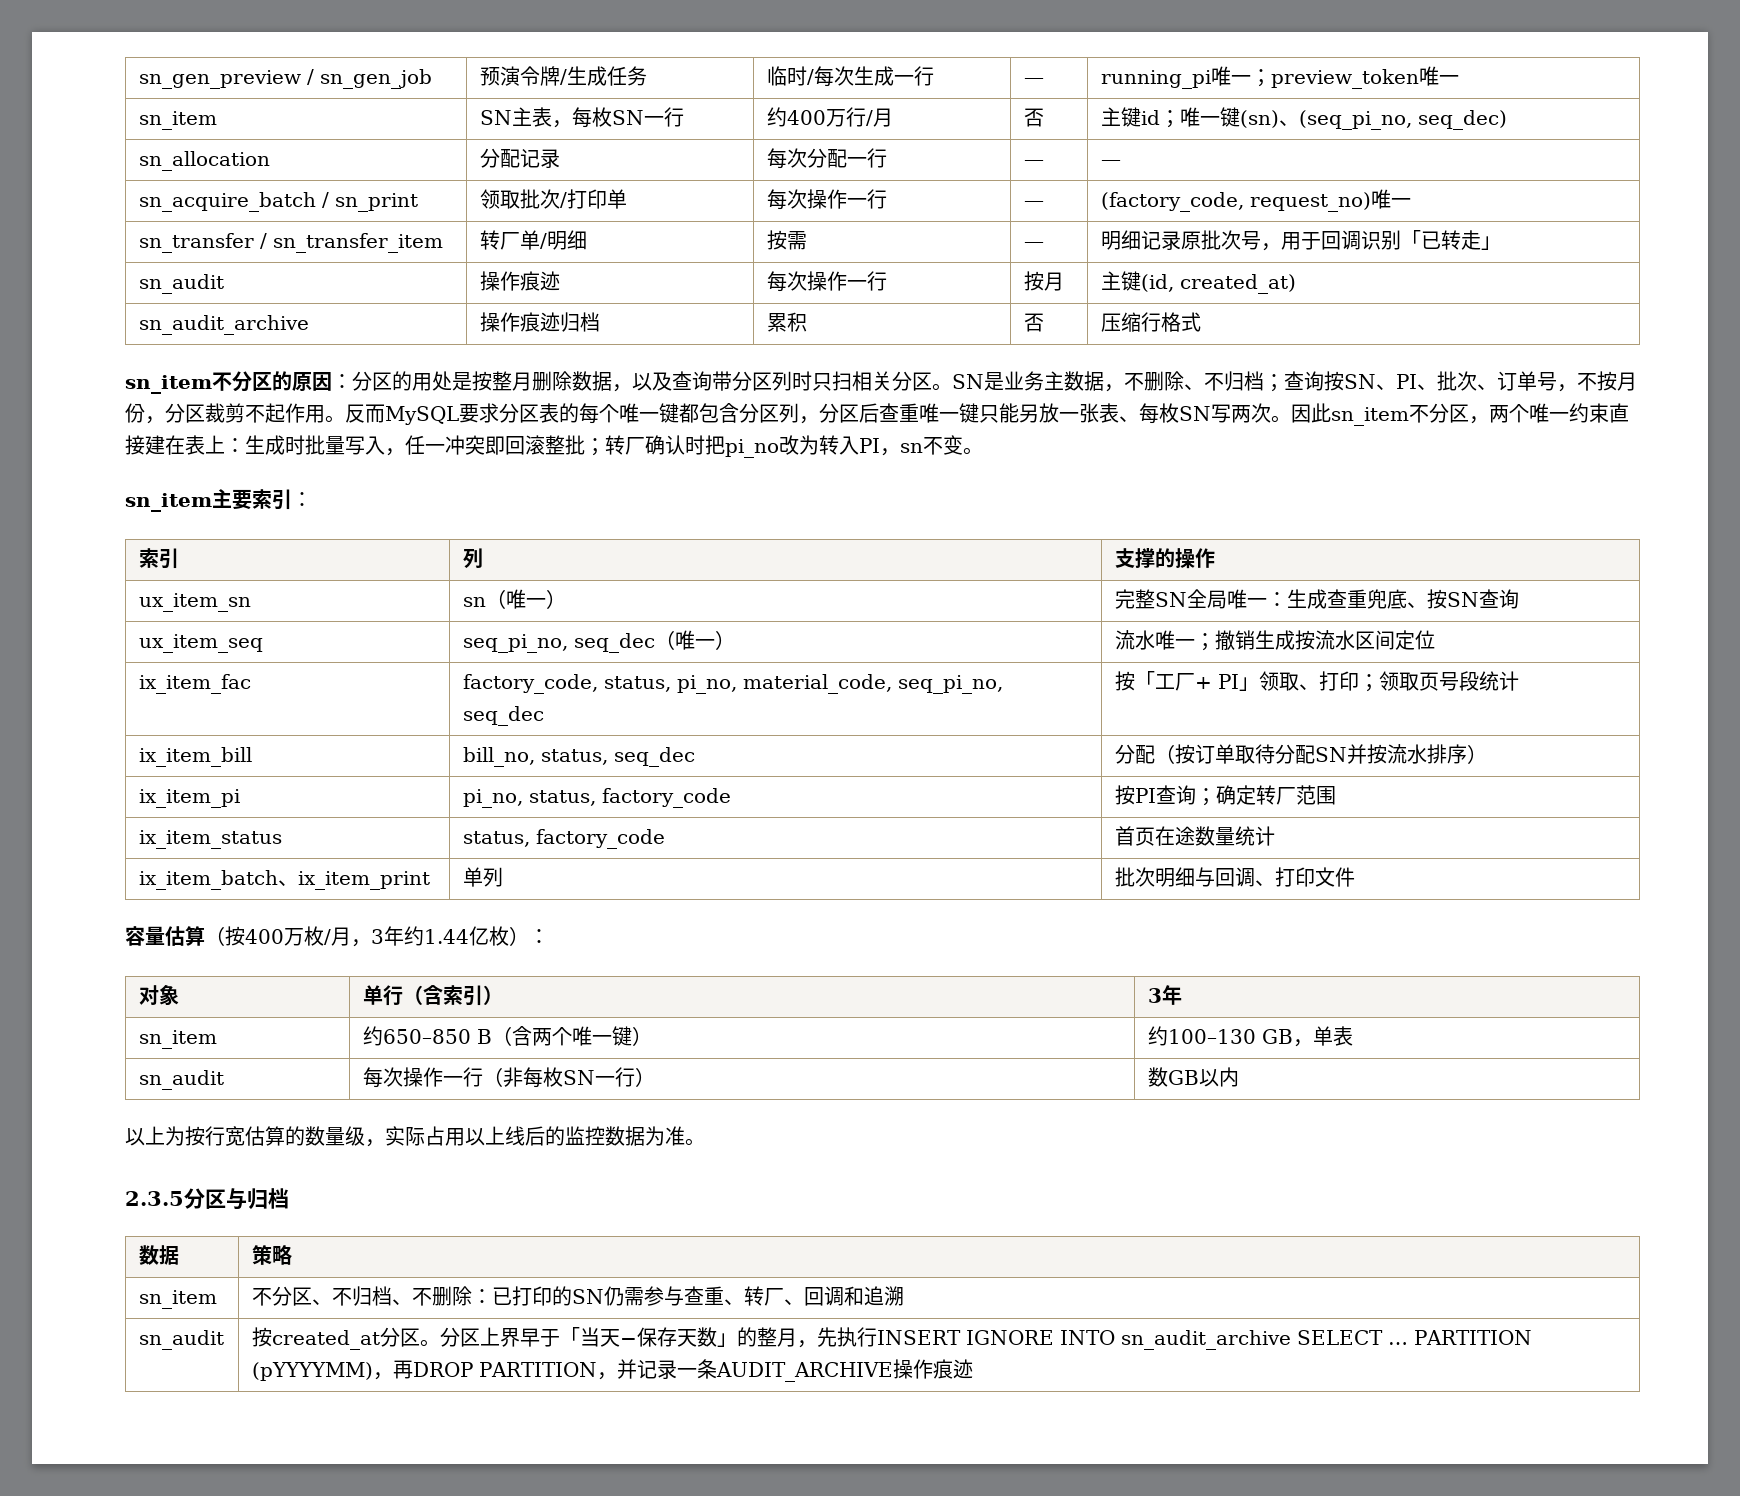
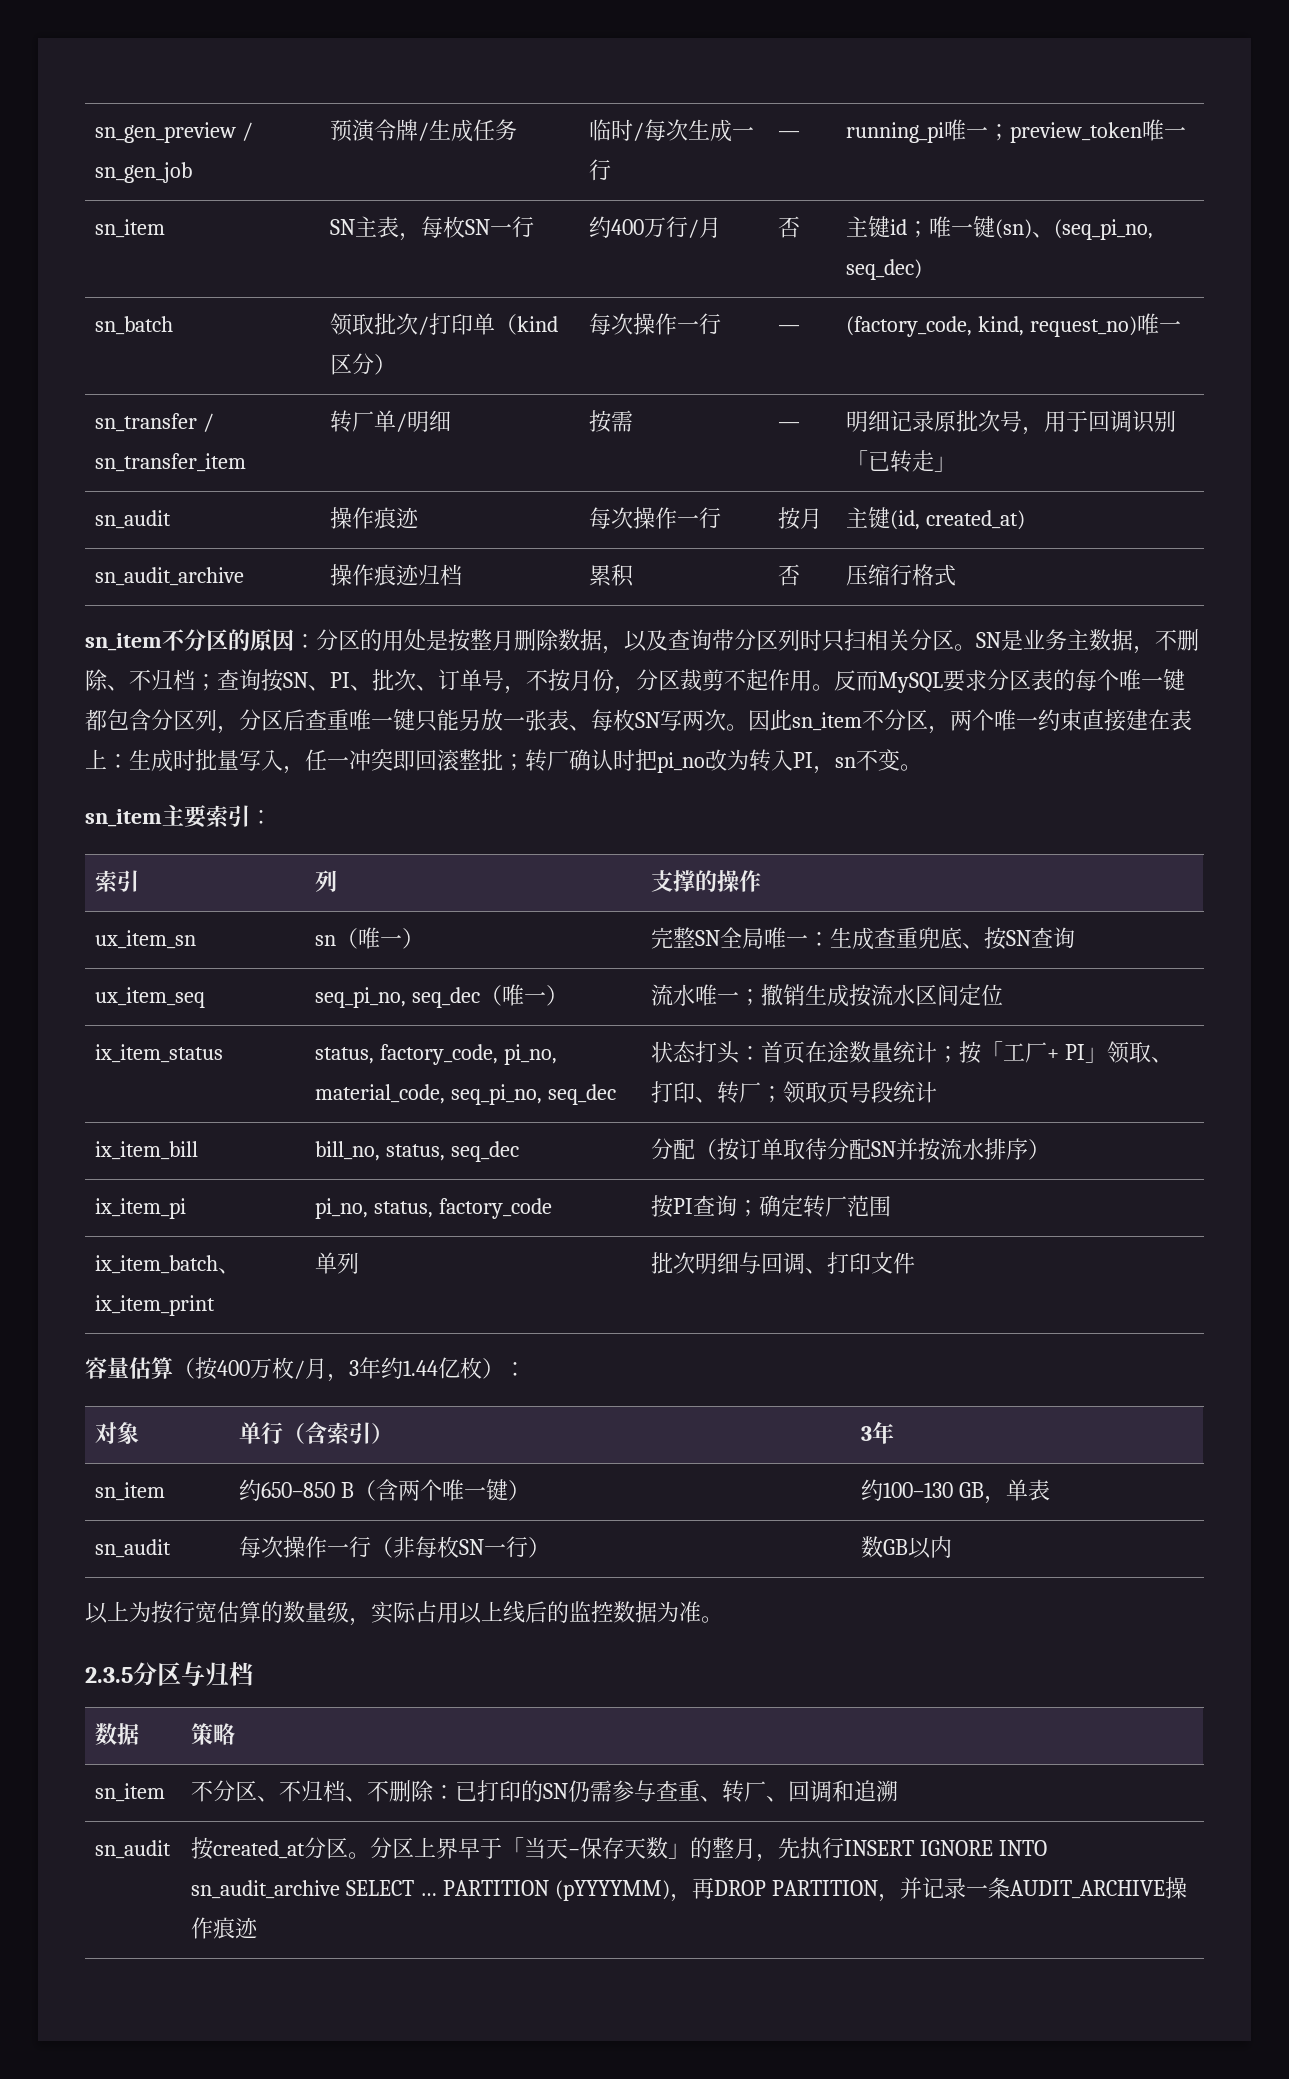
[138,151,270,171] [479,148,560,168] [766,148,887,169] [1023,160,1044,166] [1100,160,1121,166] [138,192,418,212] sn_allocation | 分配记录 | 每次分配一行 | — | — // sn_acquire_batch / sn_print -> [95,316,174,335] sn_batch
(627, 199) none -> [495,314,559,335] [330,353,397,375] （kind区分）
(1244, 202) none -> [978,316,1025,336] kind,
[138,674,251,694] [462,674,671,694] ix_item_fac | factory_code, status, -> [95,1044,224,1063] [315,1044,499,1065] ix_item_status | status, factory_code,
(544, 716) none -> [651,1041,960,1064] 状态打头：首页在途数量统计；
(1359, 681) none -> [695,1081,762,1104] 、转厂
[138,830,282,849] [462,829,665,849] [1114,826,1275,846] // ix_item_status | status, factory_code | 首页在途数量统计 -> (892, 1206) none

